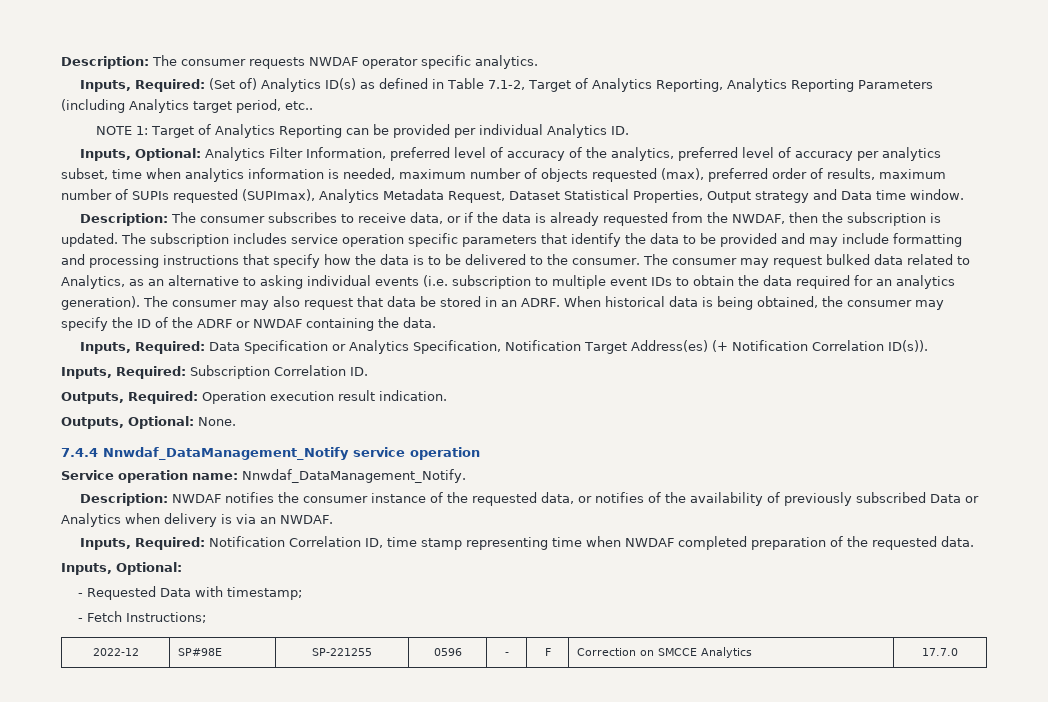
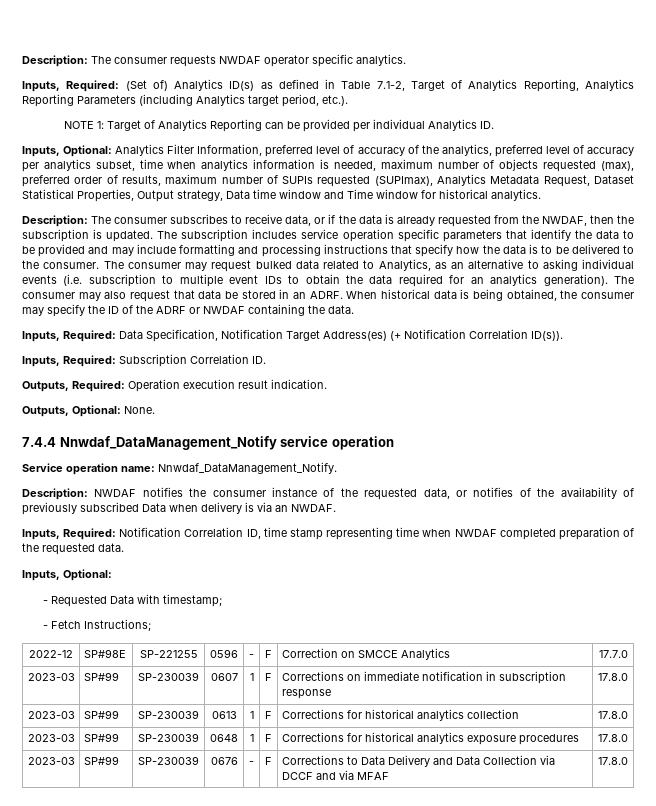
[285,101,313,110] etc.. -> [322,95,348,106] etc.).
[755,189,964,203] strategy and Data time window. -> [177,189,541,201] strategy, Data time window and Time window for historical analytics.
[244,340,410,354] Specification or Analytics -> (143, 334) none
[965,496,980,503] [61,513,121,527] or Analytics -> (166, 507) none
(958, 652) none -> [27,673,75,681] [83,672,119,681] [138,672,199,681] [210,673,238,681] [249,673,254,681] [265,673,272,681] [281,671,566,684] [281,689,331,699] [598,673,628,681] [27,711,75,719] [83,710,119,719] [138,710,199,719] [211,711,237,719] [249,711,254,719] [265,711,272,719] [281,709,519,721] [598,711,628,719] [27,734,75,742] [83,733,119,742] [138,733,199,742] [209,734,238,742] [249,734,254,742] [265,734,272,742] [281,732,579,745] [598,734,628,742] [27,757,75,765] [83,756,119,765] [138,756,199,765] [210,757,238,765] [249,761,254,765] [265,757,272,765] [281,755,555,767] [281,770,389,780] [598,757,628,765] // 2023-03 | SP#99 | SP-230039 | 0607 | 1 | F | Corrections on immediate notification in subscription response | 17.8.0 // 2023-03 | SP#99 | SP-230039 | 0613 | 1 | F | Corrections for historical analytics collection | 17.8.0 // 2023-03 | SP#99 | SP-230039 | 0648 | 1 | F | Corrections for historical analytics exposure procedures | 17.8.0 // 2023-03 | SP#99 | SP-230039 | 0676 | - | F | Corrections to Data Delivery and Data Collection via DCCF and via MFAF | 17.8.0

